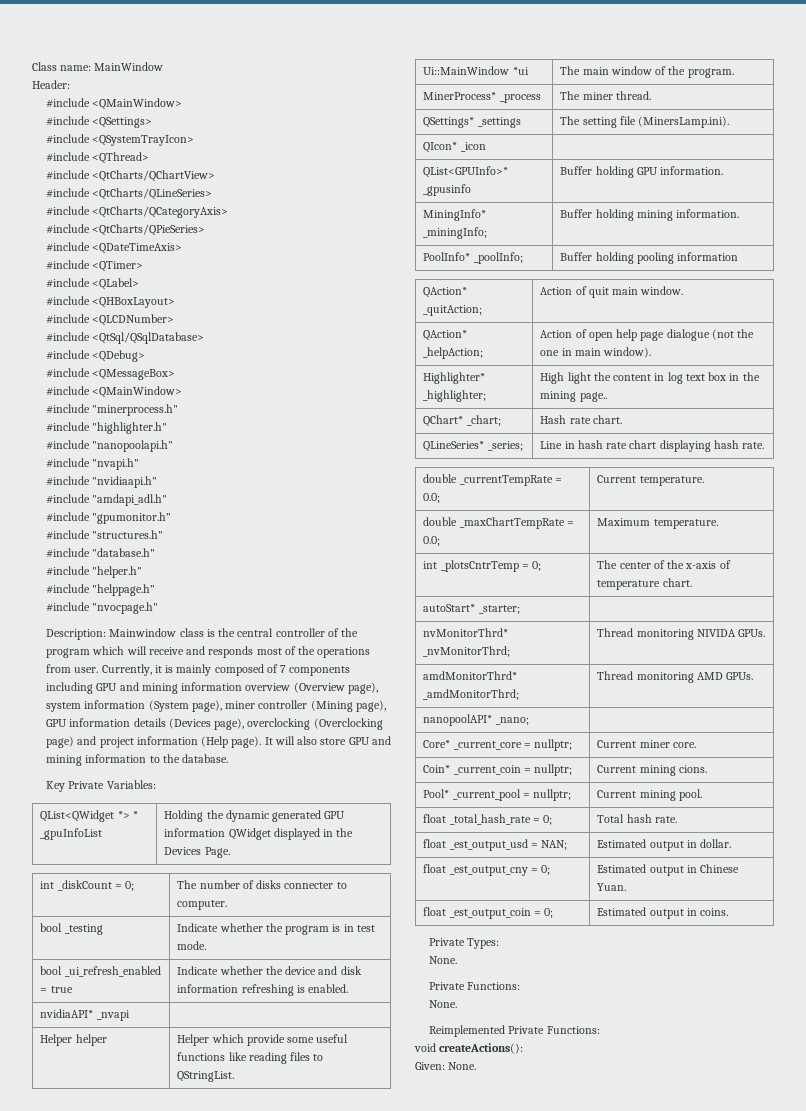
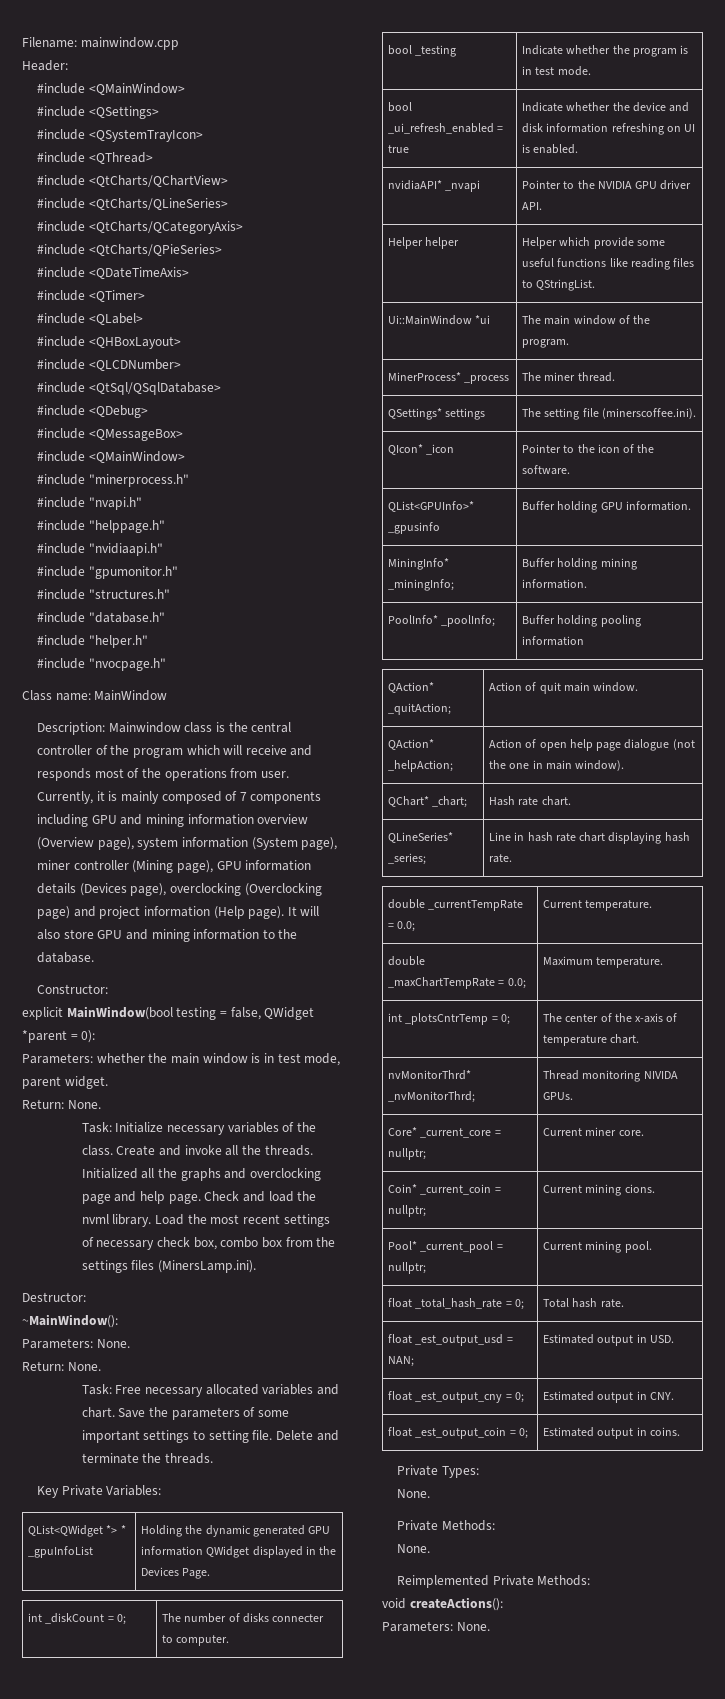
[32,62,164,71] Class name: MainWindow -> [22,37,179,50] Filename: mainwindow.cpp
[46,422,168,434] [46,440,174,452] // #include "highlighter.h" // #include "nanopoolapi.h" -> (189, 480) none
[92,476,158,488] [46,494,168,506] "nvidiaapi.h" // #include "amdapi_adl.h" -> [88,520,165,533] [36,543,163,556] "helppage.h" // #include "nvidiaapi.h"
[92,584,156,596] [46,602,159,614] "helppage.h" // #include "nvocpage.h" -> [88,658,166,671] [22,690,168,701] "nvocpage.h" // Class name: MainWindow
(229, 758) none -> [36,984,108,994] [22,1006,315,1020] [22,1030,96,1043] [22,1053,341,1066] [22,1076,108,1089] [22,1099,101,1109] [81,1122,317,1135] [81,1145,313,1156] [81,1168,322,1181] [81,1191,317,1204] [81,1214,330,1227] [81,1237,336,1250] [81,1260,257,1273] [22,1292,86,1302] [22,1314,118,1328] [22,1338,130,1349] [22,1361,101,1371] [81,1384,340,1397] [81,1407,290,1420] [81,1430,339,1443] [81,1453,214,1464] // Constructor: // explicit MainWindow(bool testing = false, QWidget *parent = 0): // Parameters: whether the main window is in test mode, parent widget. // Return: None. // Task: Initialize necessary variables of the class. Create and invoke all the threads. Initialized all the graphs and overclocking page and help page. Check and load the nvml library. Load the most recent settings of necessary check box, combo box from the settings files (MinersLamp.ini). // Destructor: // ~MainWindow(): // Parameters: None. // Return: None. // Task: Free necessary allocated variables and chart. Save the parameters of some important settings to setting file. Delete and terminate the threads.
(294, 990) none -> [666,124,696,132] on UI
(130, 1015) none -> [522,180,692,190] [522,202,543,210] Pointer to the NVIDIA GPU driver API.
[477,117,521,128] _settings -> [445,408,486,420] settings
[638,116,730,128] (MinersLamp.ini). -> [601,408,696,419] (minerscoffee.ini).
(486, 147) none -> [522,444,655,453] [522,465,571,475] Pointer to the icon of the software.
[423,372,486,384] [423,390,487,402] [540,372,760,384] [540,391,607,402] // Highlighter* _highlighter; | High light the content in log text box in the mining page.. -> (625, 765) none
[423,604,520,614] // autoStart* _starter; | -> (640, 1039) none
[423,671,518,680] [423,689,520,700] [597,671,754,683] [423,714,529,726] // amdMonitorThrd* _amdMonitorThrd; | Thread monitoring AMD GPUs. // nanopoolAPI* _nano; | -> (574, 1096) none
[700,839,732,848] dollar. -> [649,1335,674,1343] USD.
[700,864,740,873] [597,883,627,891] Chinese Yuan. -> [649,1392,674,1400] CNY.
[467,982,521,990] Functions: -> [441,1520,495,1531] Methods:
[546,1026,600,1034] Functions: -> [537,1575,591,1586] Methods:
[415,1062,445,1070] Given: -> [382,1621,453,1632] Parameters:

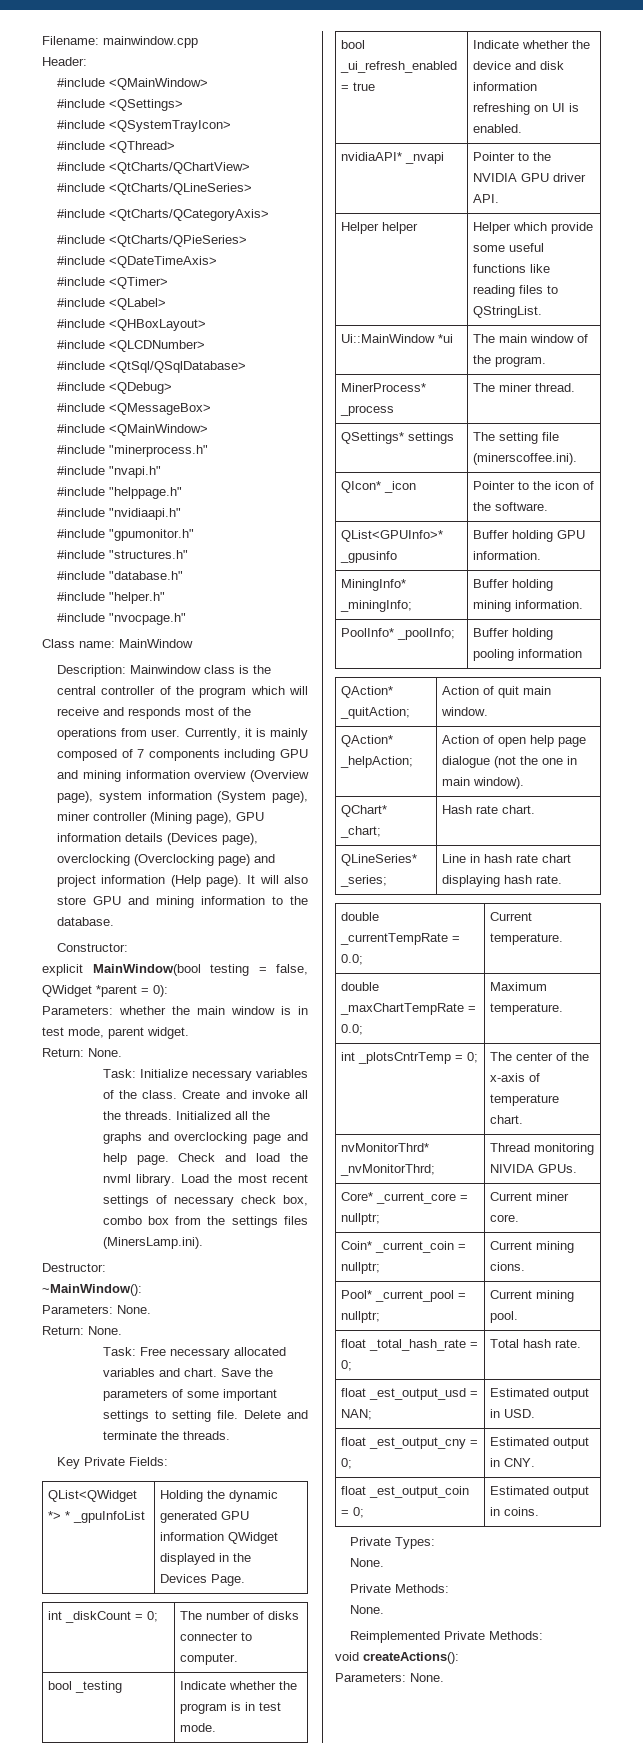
[106,1485,162,1496] Variables: -> [129,1457,169,1466] Fields:

